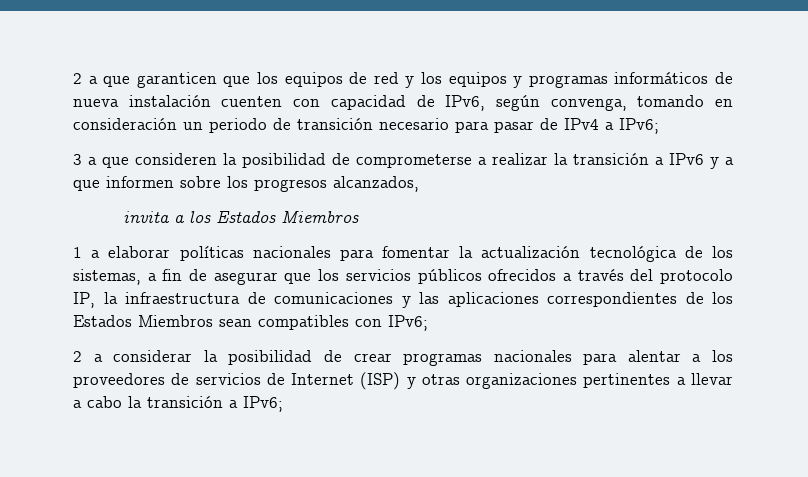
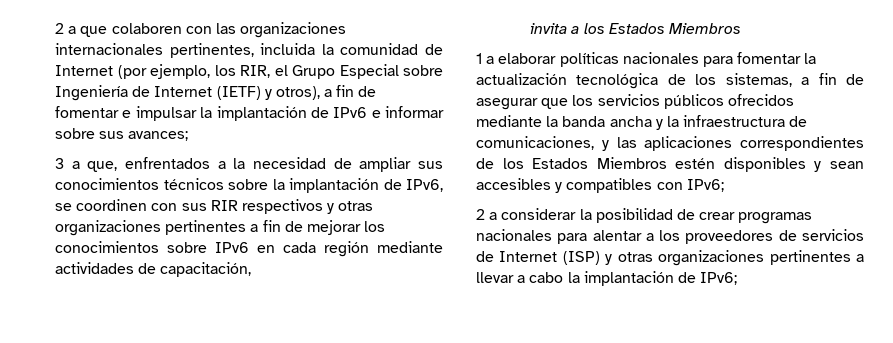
[136,72,734,88] [73,95,733,111] [73,118,659,134] [73,153,734,169] [73,176,419,192] garanticen que los equipos de red y los equipos y programas informáticos de nueva instalación cuenten con capacidad de IPv6, según convenga, tomando en consideración un periodo de transición necesario para pasar de IPv4 a IPv6; // 3 a que consideren la posibilidad de comprometerse a realizar la transición a IPv6 y a que informen sobre los progresos alcanzados, -> [111,22,347,38] [55,43,444,58] [55,64,443,79] [55,85,377,101] [55,106,444,121] [55,128,189,141] [55,157,444,172] [55,178,443,193] [55,199,374,214] [55,220,386,236] [55,241,443,257] [55,262,252,277] colaboren con las organizaciones internacionales pertinentes, incluida la comunidad de Internet (por ejemplo, los RIR, el Grupo Especial sobre Ingeniería de Internet (IETF) y otros), a fin de fomentar e impulsar la implantación de IPv6 e informar sobre sus avances; // 3 a que, enfrentados a la necesidad de ampliar sus conocimientos técnicos sobre la implantación de IPv6, se coordinen con sus RIR respectivos y otras organizaciones pertinentes a fin de mejorar los conocimientos sobre IPv6 en cada región mediante actividades de capacitación,
[562,269,733,284] [73,292,95,308] a través del protocolo IP, -> [476,115,663,130] mediante la banda ancha y
[274,292,393,304] comunicaciones -> [476,136,594,150] comunicaciones,
[219,319,252,327] sean -> [675,157,864,172] [476,178,563,193] estén disponibles y sean accesibles y
[147,396,238,408] transición a -> [583,271,696,286] implantación de

